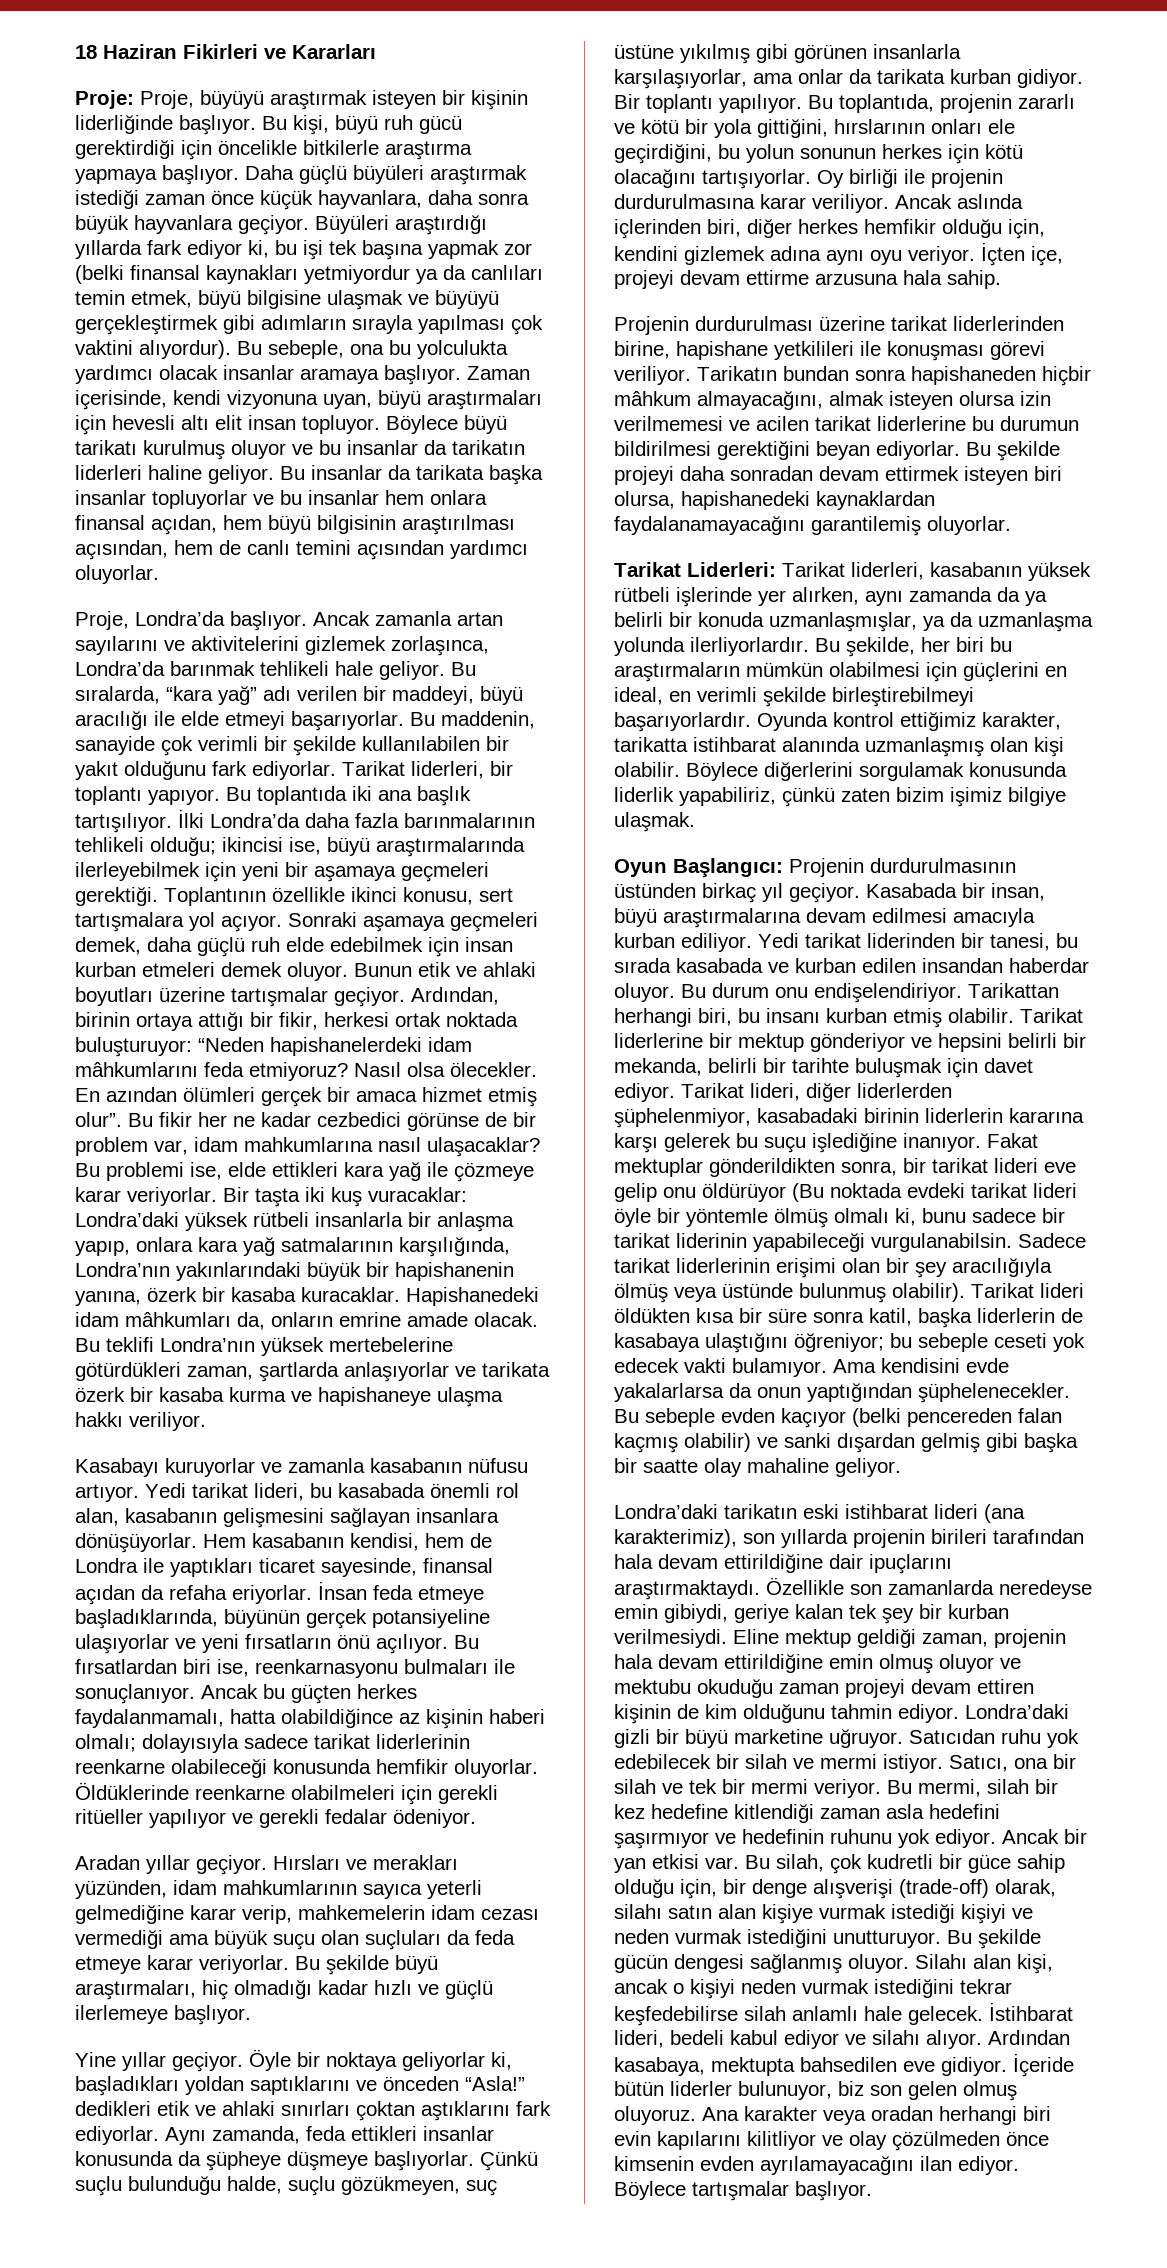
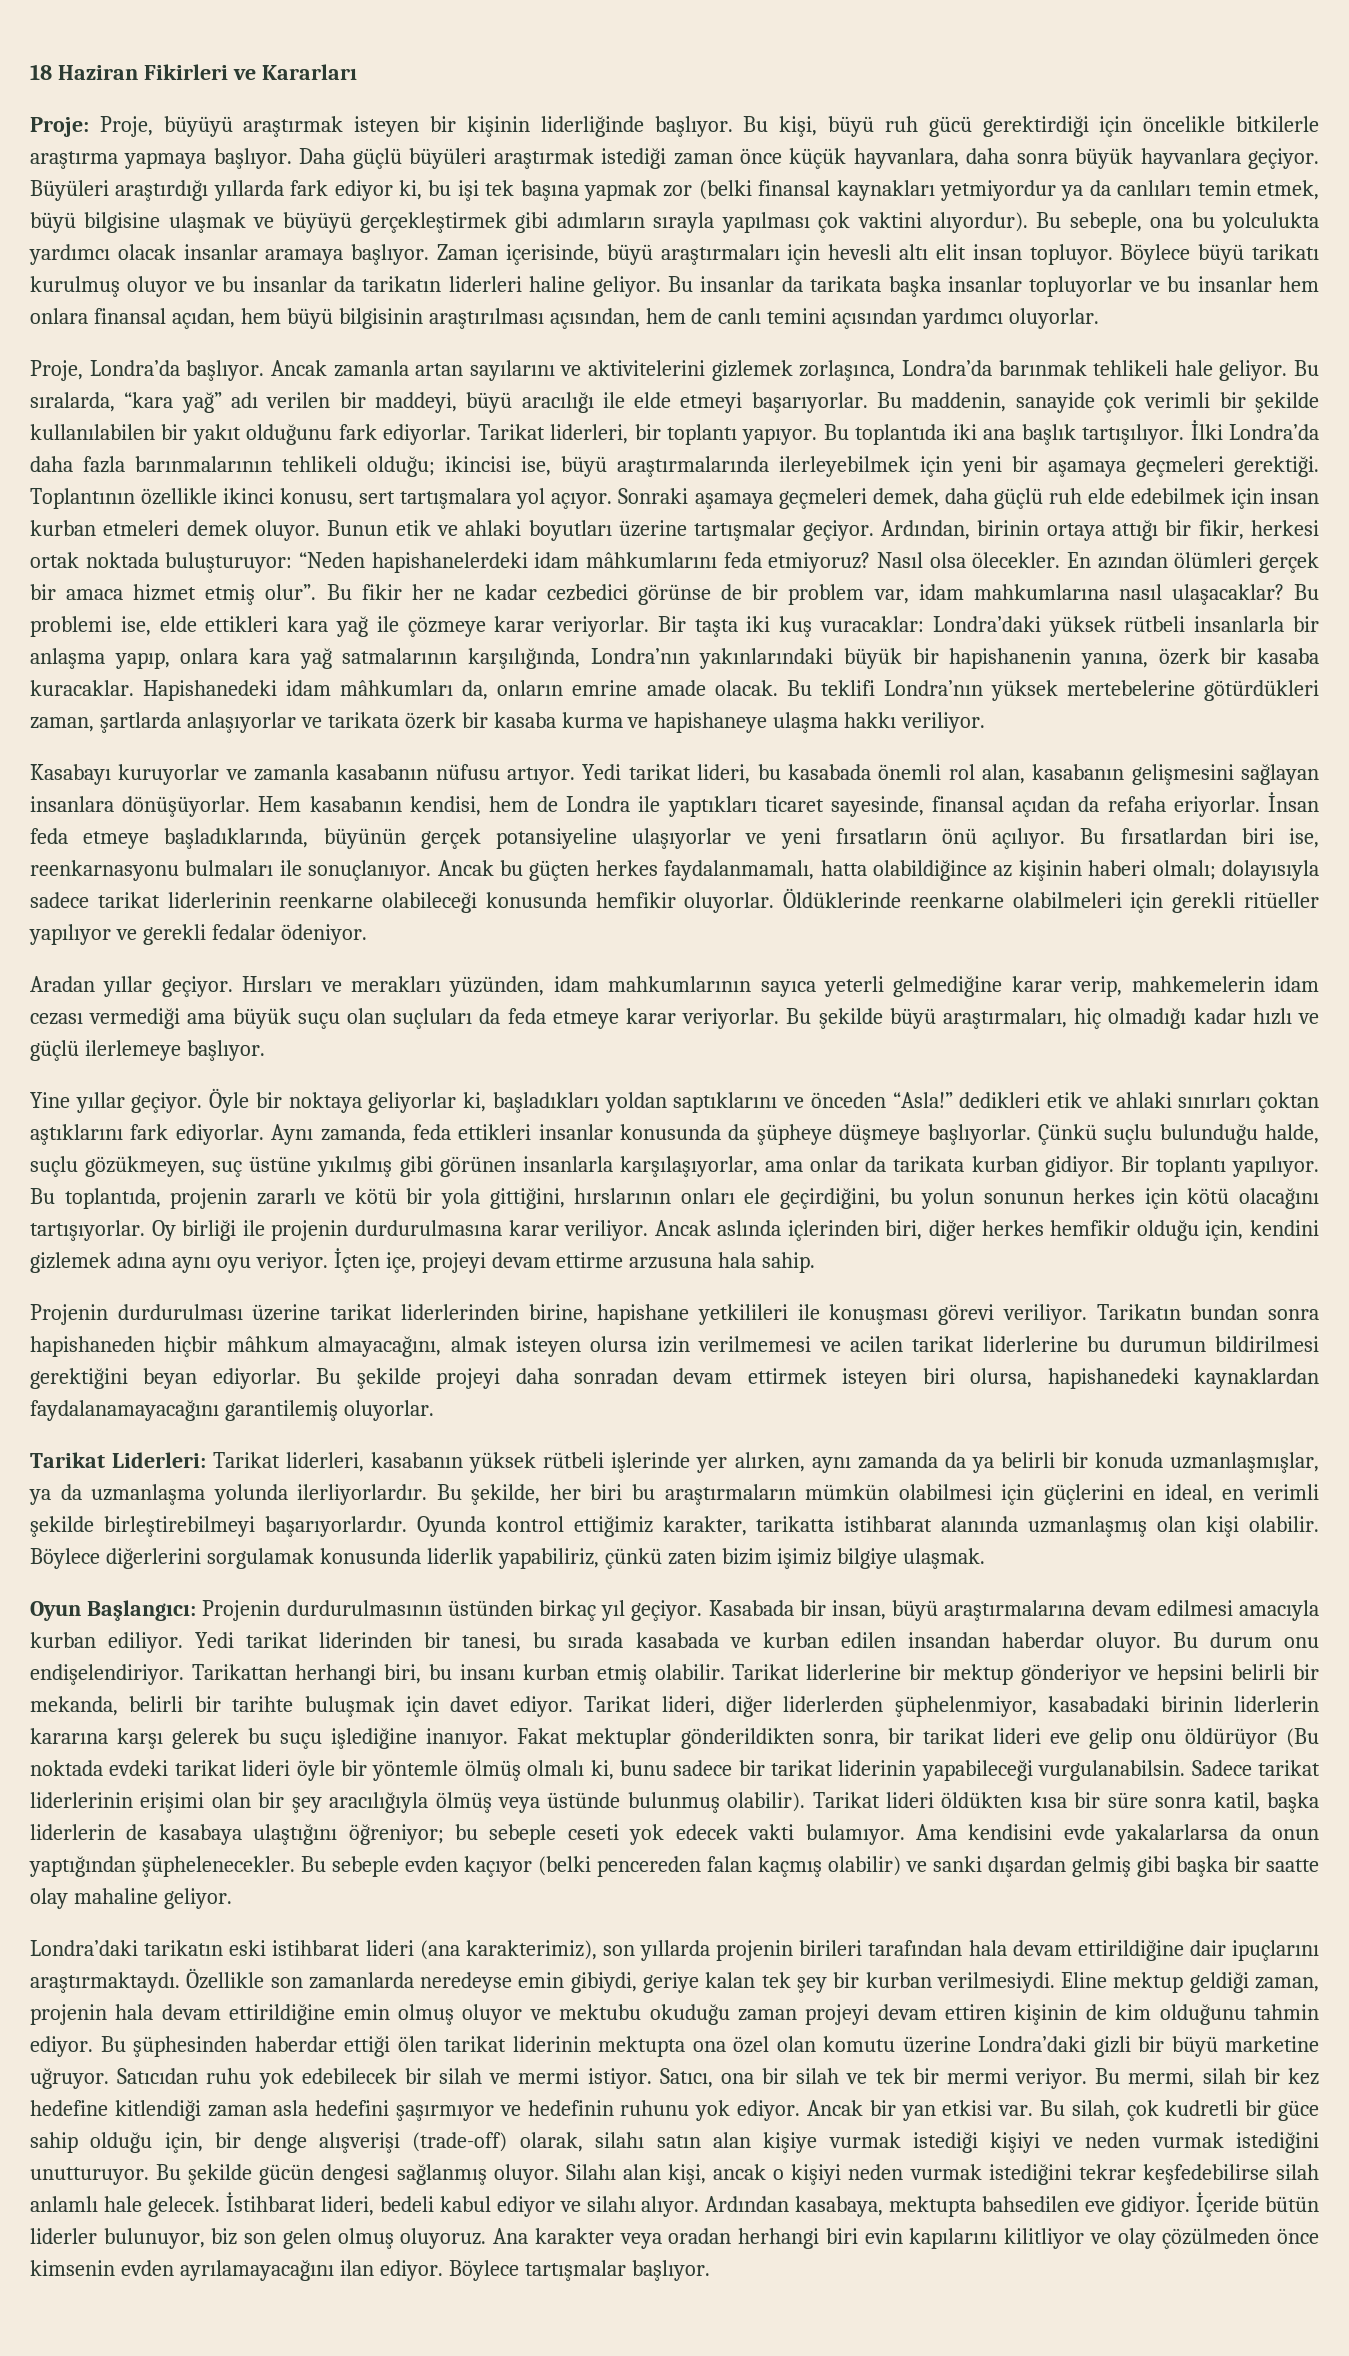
[173,390,372,409] kendi vizyonuna uyan, -> (599, 254) none
(959, 1713) none -> [100,2036,971,2057] Bu şüphesinden haberdar ettiği ölen tarikat liderinin mektupta ona özel olan komutu üzerine

